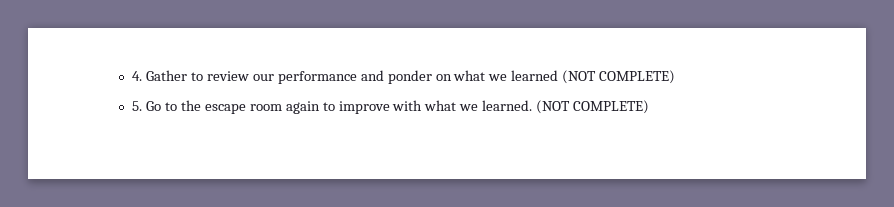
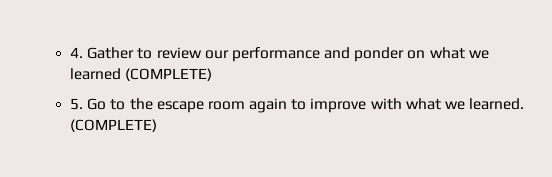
[562,70,676,84] (NOT COMPLETE) -> [125,68,213,81] (COMPLETE)
[536,100,650,114] (NOT COMPLETE) -> [69,119,157,132] (COMPLETE)

